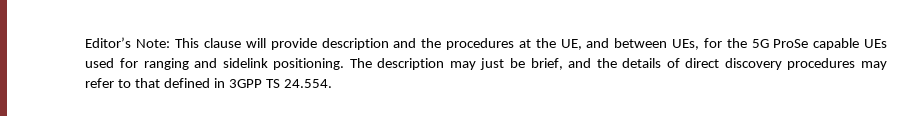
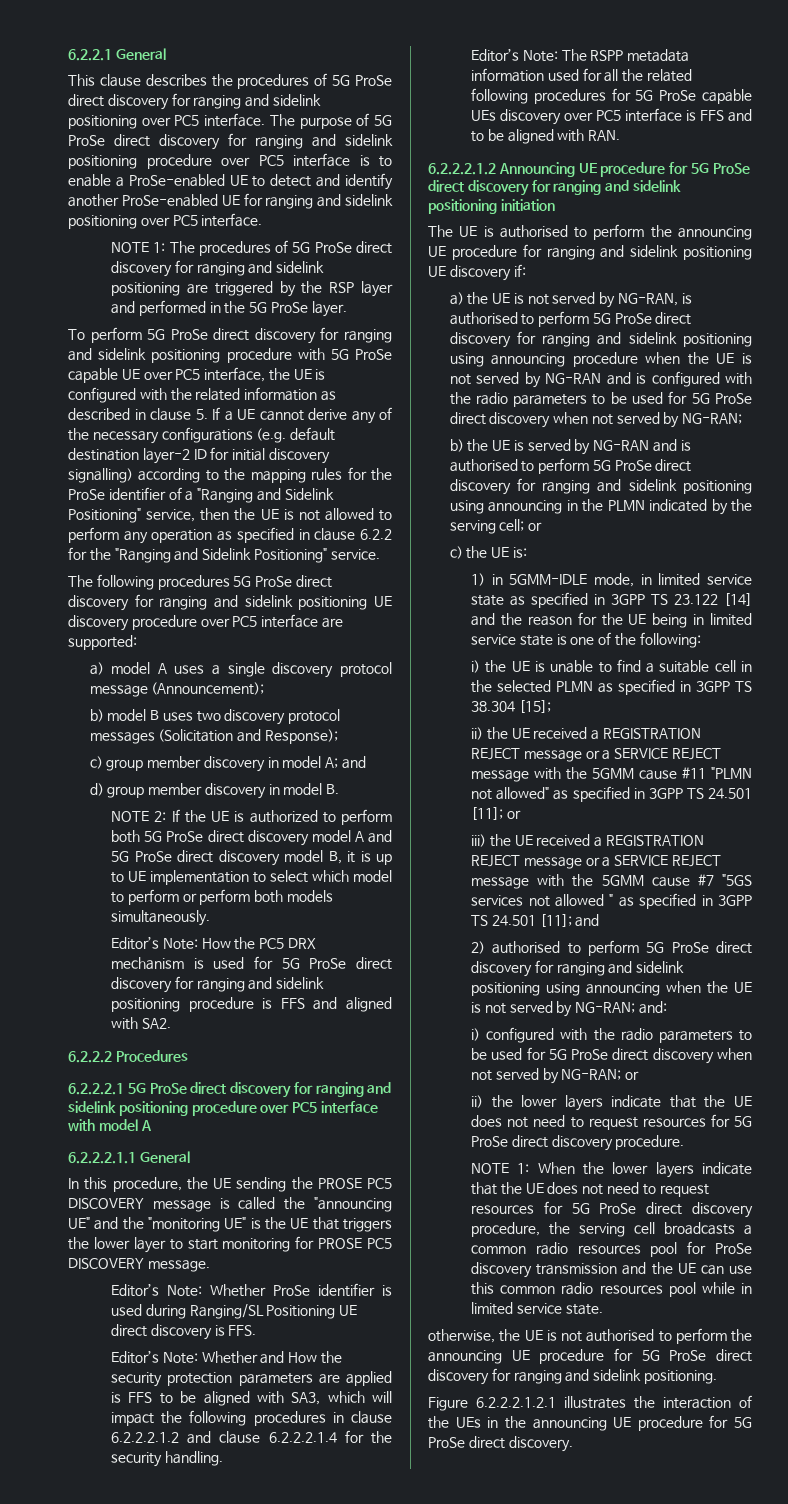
[85,37,888,50] [85,58,887,70] [85,78,332,88] Editor’s Note: This clause will provide description and the procedures at the UE, and between UEs, for the 5G ProSe capable UEs used for ranging and sidelink positioning. The description may just be brief, and the details of direct discovery procedures may refer to that defined in 3GPP TS 24.554. -> [68,48,166,61] [68,73,392,89] [68,93,321,110] [68,113,392,129] [68,133,393,150] [68,153,392,169] [68,173,393,190] [68,193,394,209] [68,213,263,229] [111,240,392,256] [111,260,325,277] [111,281,393,297] [111,300,347,317] [68,327,392,344] [68,348,392,363] [68,367,326,383] [68,387,336,403] [68,407,392,424] [68,427,336,444] [68,447,330,464] [68,467,392,483] [68,487,334,503] [68,508,392,523] [68,527,393,544] [68,547,380,563] [68,574,332,590] [68,594,392,611] [68,614,343,631] [68,635,137,650] [89,662,392,678] [89,682,265,697] [89,709,341,725] [89,729,338,744] [89,756,367,772] [89,783,340,799] [111,809,392,825] [111,830,392,846] [111,850,392,866] [111,870,392,885] [111,889,334,905] [111,910,211,926] [111,936,317,950] [111,956,392,970] [111,976,325,993] [111,997,393,1012] [111,1017,171,1030] [68,1050,188,1063] [68,1082,392,1098] [68,1101,378,1116] [68,1119,152,1131] [68,1151,190,1164] [68,1177,392,1192] [68,1197,393,1212] [68,1217,393,1232] [68,1236,392,1253] [68,1258,210,1272] [111,1283,392,1297] [111,1304,358,1319] [111,1324,257,1340] [111,1350,343,1364] [111,1371,392,1387] [111,1391,392,1406] [111,1410,392,1426] [111,1430,392,1444] [111,1451,223,1467] [471,48,690,62] [471,68,693,82] [471,88,752,104] [471,108,752,125] [471,129,621,144] [428,162,750,177] [428,180,681,196] [428,199,555,214] [428,224,752,240] [428,244,752,260] [428,264,526,281] [449,292,692,308] [449,311,692,327] [449,331,752,348] [449,352,752,367] [449,371,752,388] [449,391,752,407] [449,412,743,428] [449,439,691,455] [449,458,692,474] [449,478,752,495] [449,499,752,515] [449,519,543,534] [449,546,527,559] [471,573,752,587] [471,592,752,608] [471,612,752,628] [471,632,701,648] [471,659,752,673] [471,679,752,695] [471,700,551,713] [471,727,702,740] [471,748,722,762] [471,767,752,782] [471,786,752,802] [471,807,521,820] [471,834,705,847] [471,855,722,869] [471,874,752,889] [471,893,752,909] [471,914,600,927] [471,940,752,956] [471,960,685,977] [471,981,752,996] [471,1001,668,1017] [471,1027,752,1043] [471,1047,752,1064] [471,1068,640,1084] [471,1095,752,1111] [471,1114,752,1130] [471,1135,685,1151] [471,1162,752,1178] [471,1182,709,1197] [471,1201,753,1218] [471,1222,752,1237] [471,1241,752,1257] [471,1262,752,1278] [471,1282,752,1297] [471,1302,603,1315] [428,1328,752,1344] [428,1348,752,1364] [428,1368,717,1385] [428,1395,752,1411] [428,1415,752,1431] [428,1436,573,1452] 6.2.2.1 General // This clause describes the procedures of 5G ProSe direct discovery for ranging and sidelink positioning over PC5 interface. The purpose of 5G ProSe direct discovery for ranging and sidelink positioning procedure over PC5 interface is to enable a ProSe-enabled UE to detect and identify another ProSe-enabled UE for ranging and sidelink positioning over PC5 interface. // NOTE 1: The procedures of 5G ProSe direct discovery for ranging and sidelink positioning are triggered by the RSP layer and performed in the 5G ProSe layer. // To perform 5G ProSe direct discovery for ranging and sidelink positioning procedure with 5G ProSe capable UE over PC5 interface, the UE is configured with the related information as described in clause 5. If a UE cannot derive any of the necessary configurations (e.g. default destination layer-2 ID for initial discovery signalling) according to the mapping rules for the ProSe identifier of a "Ranging and Sidelink Positioning" service, then the UE is not allowed to perform any operation as specified in clause 6.2.2 for the "Ranging and Sidelink Positioning" service. // The following procedures 5G ProSe direct discovery for ranging and sidelink positioning UE discovery procedure over PC5 interface are supported: // a) model A uses a single discovery protocol message (Announcement); // b) model B uses two discovery protocol messages (Solicitation and Response); // c) group member discovery in model A; and // d) group member discovery in model B. // NOTE 2: If the UE is authorized to perform both 5G ProSe direct discovery model A and 5G ProSe direct discovery model B, it is up to UE implementation to select which model to perform or perform both models simultaneously. // Editor’s Note: How the PC5 DRX mechanism is used for 5G ProSe direct discovery for ranging and sidelink positioning procedure is FFS and aligned with SA2. // 6.2.2.2 Procedures // 6.2.2.2.1 5G ProSe direct discovery for ranging and sidelink positioning procedure over PC5 interface with model A // 6.2.2.2.1.1 General // In this procedure, the UE sending the PROSE PC5 DISCOVERY message is called the "announcing UE" and the "monitoring UE" is the UE that triggers the lower layer to start monitoring for PROSE PC5 DISCOVERY message. // Editor’s Note: Whether ProSe identifier is used during Ranging/SL Positioning UE direct discovery is FFS. // Editor’s Note: Whether and How the security protection parameters are applied is FFS to be aligned with SA3, which will impact the following procedures in clause 6.2.2.2.1.2 and clause 6.2.2.2.1.4 for the security handling. // Editor’s Note: The RSPP metadata information used for all the related following procedures for 5G ProSe capable UEs discovery over PC5 interface is FFS and to be aligned with RAN. // 6.2.2.2.1.2 Announcing UE procedure for 5G ProSe direct discovery for ranging and sidelink positioning initiation // The UE is authorised to perform the announcing UE procedure for ranging and sidelink positioning UE discovery if: // a) the UE is not served by NG-RAN, is authorised to perform 5G ProSe direct discovery for ranging and sidelink positioning using announcing procedure when the UE is not served by NG-RAN and is configured with the radio parameters to be used for 5G ProSe direct discovery when not served by NG-RAN; // b) the UE is served by NG-RAN and is authorised to perform 5G ProSe direct discovery for ranging and sidelink positioning using announcing in the PLMN indicated by the serving cell; or // c) the UE is: // 1) in 5GMM-IDLE mode, in limited service state as specified in 3GPP TS 23.122 [14] and the reason for the UE being in limited service state is one of the following: // i) the UE is unable to find a suitable cell in the selected PLMN as specified in 3GPP TS 38.304 [15]; // ii) the UE received a REGISTRATION REJECT message or a SERVICE REJECT message with the 5GMM cause #11 "PLMN not allowed" as specified in 3GPP TS 24.501 [11]; or // iii) the UE received a REGISTRATION REJECT message or a SERVICE REJECT message with the 5GMM cause #7 "5GS services not allowed " as specified in 3GPP TS 24.501 [11]; and // 2) authorised to perform 5G ProSe direct discovery for ranging and sidelink positioning using announcing when the UE is not served by NG-RAN; and: // i) configured with the radio parameters to be used for 5G ProSe direct discovery when not served by NG-RAN; or // ii) the lower layers indicate that the UE does not need to request resources for 5G ProSe direct discovery procedure. // NOTE 1: When the lower layers indicate that the UE does not need to request resources for 5G ProSe direct discovery procedure, the serving cell broadcasts a common radio resources pool for ProSe discovery transmission and the UE can use this common radio resources pool while in limited service state. // otherwise, the UE is not authorised to perform the announcing UE procedure for 5G ProSe direct discovery for ranging and sidelink positioning. // Figure 6.2.2.2.1.2.1 illustrates the interaction of the UEs in the announcing UE procedure for 5G ProSe direct discovery.

